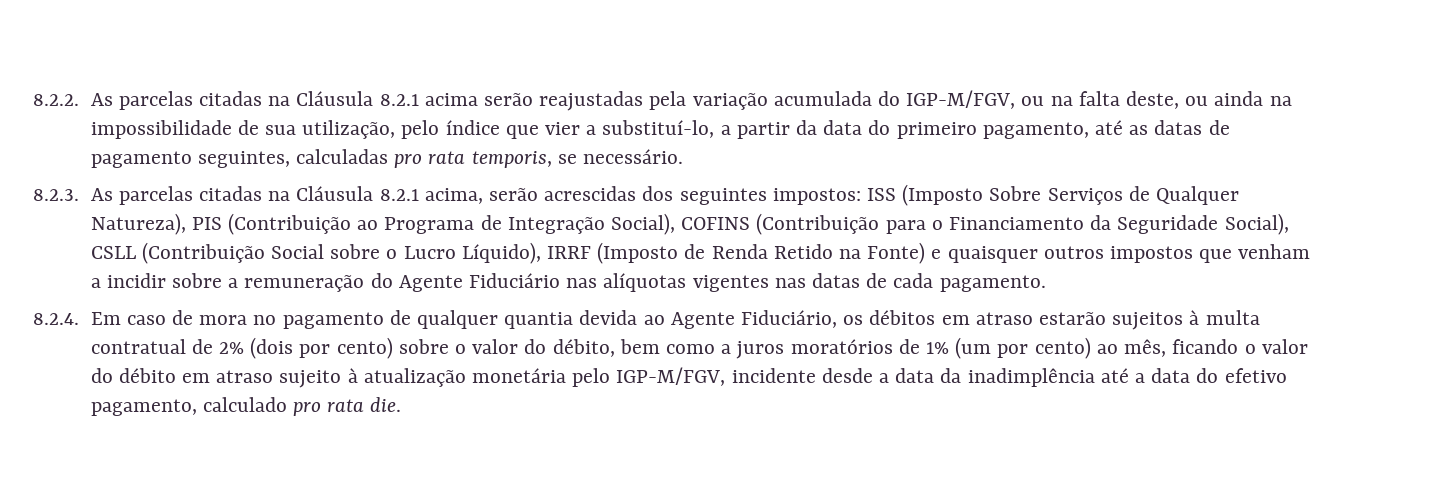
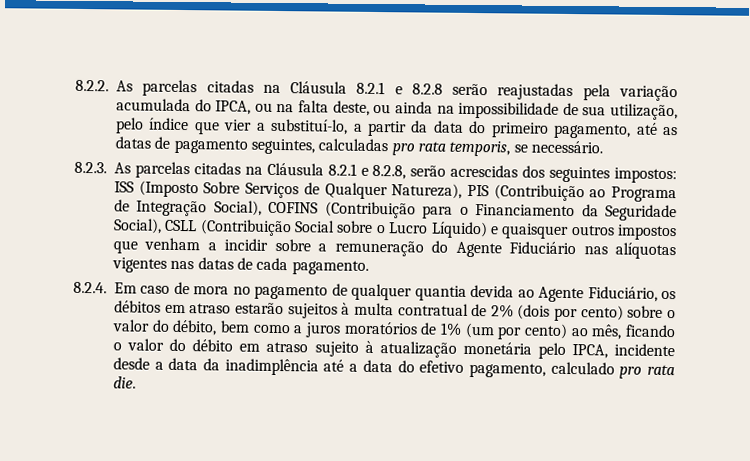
[424,93,478,106] acima -> [394,83,443,95] e 8.2.8
[906,90,1016,109] IGP-M/FGV, -> [215,100,252,115] IPCA,
[424,188,483,204] acima, -> [360,164,407,180] e 8.2.8,
[461,242,926,264] Líquido), IRRF (Imposto de Renda Retido na Fonte) -> [430,221,488,239] Líquido)
[616,367,726,386] IGP-M/FGV, -> [571,344,608,359] IPCA,

